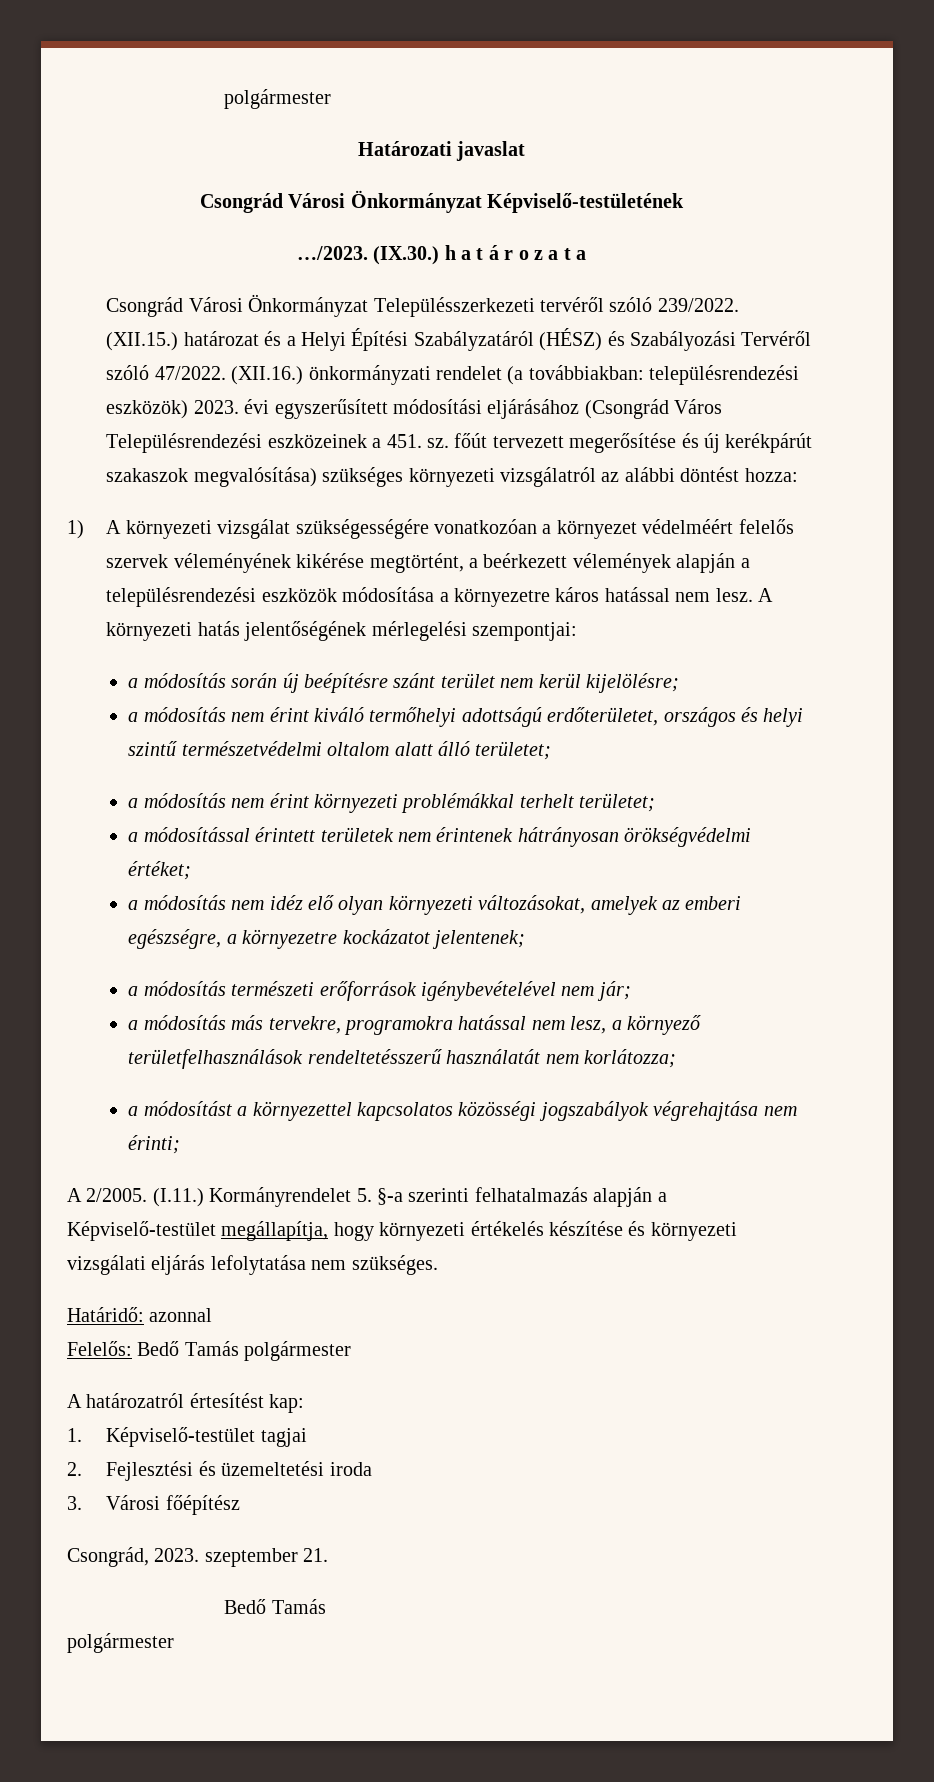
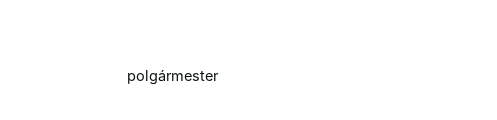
[224,89,332,109] [357,141,526,161] [199,190,685,213] [296,245,587,265] [106,294,739,317] [106,328,812,351] [106,365,800,385] [106,399,723,419] [106,433,813,453] [106,467,798,487] [67,519,794,539] [106,553,750,573] [106,587,773,607] [106,621,577,641] [128,673,679,693] [128,707,804,727] [128,741,552,760] [128,793,656,813] [128,827,752,847] [128,861,192,880] [128,895,742,915] [128,929,525,949] [128,981,631,1001] [128,1015,701,1035] [128,1049,676,1069] [128,1101,797,1121] [128,1135,181,1154] [67,1187,667,1207] [67,1221,737,1241] [67,1255,438,1275] [67,1307,213,1322] [67,1341,352,1361] [67,1393,305,1413] [67,1427,307,1447] [67,1461,372,1481] [67,1495,240,1515] [67,1547,329,1567] [224,1599,326,1614] [67,1633,174,1653] polgármester // Határozati javaslat // Csongrád Városi Önkormányzat Képviselő-testületének // …/2023. (IX.30.) h a t á r o z a t a // Csongrád Városi Önkormányzat Településszerkezeti tervéről szóló 239/2022. (XII.15.) határozat és a Helyi Építési Szabályzatáról (HÉSZ) és Szabályozási Tervéről szóló 47/2022. (XII.16.) önkormányzati rendelet (a továbbiakban: településrendezési eszközök) 2023. évi egyszerűsített módosítási eljárásához (Csongrád Város Településrendezési eszközeinek a 451. sz. főút tervezett megerősítése és új kerékpárút szakaszok megvalósítása) szükséges környezeti vizsgálatról az alábbi döntést hozza: // 1) A környezeti vizsgálat szükségességére vonatkozóan a környezet védelméért felelős szervek véleményének kikérése megtörtént, a beérkezett vélemények alapján a településrendezési eszközök módosítása a környezetre káros hatással nem lesz. A környezeti hatás jelentőségének mérlegelési szempontjai: // a módosítás során új beépítésre szánt terület nem kerül kijelölésre; // a módosítás nem érint kiváló termőhelyi adottságú erdőterületet, országos és helyi szintű természetvédelmi oltalom alatt álló területet; // a módosítás nem érint környezeti problémákkal terhelt területet; // a módosítással érintett területek nem érintenek hátrányosan örökségvédelmi értéket; // a módosítás nem idéz elő olyan környezeti változásokat, amelyek az emberi egészségre, a környezetre kockázatot jelentenek; // a módosítás természeti erőforrások igénybevételével nem jár; // a módosítás más tervekre, programokra hatással nem lesz, a környező területfelhasználások rendeltetésszerű használatát nem korlátozza; // a módosítást a környezettel kapcsolatos közösségi jogszabályok végrehajtása nem érinti; // A 2/2005. (I.11.) Kormányrendelet 5. §-a szerinti felhatalmazás alapján a Képviselő-testület megállapítja, hogy környezeti értékelés készítése és környezeti vizsgálati eljárás lefolytatása nem szükséges. // Határidő: azonnal // Felelős: Bedő Tamás polgármester // A határozatról értesítést kap: // 1. Képviselő-testület tagjai // 2. Fejlesztési és üzemeltetési iroda // 3. Városi főépítész // Csongrád, 2023. szeptember 21. // Bedő Tamás // polgármester -> [126,69,219,85] polgármester

